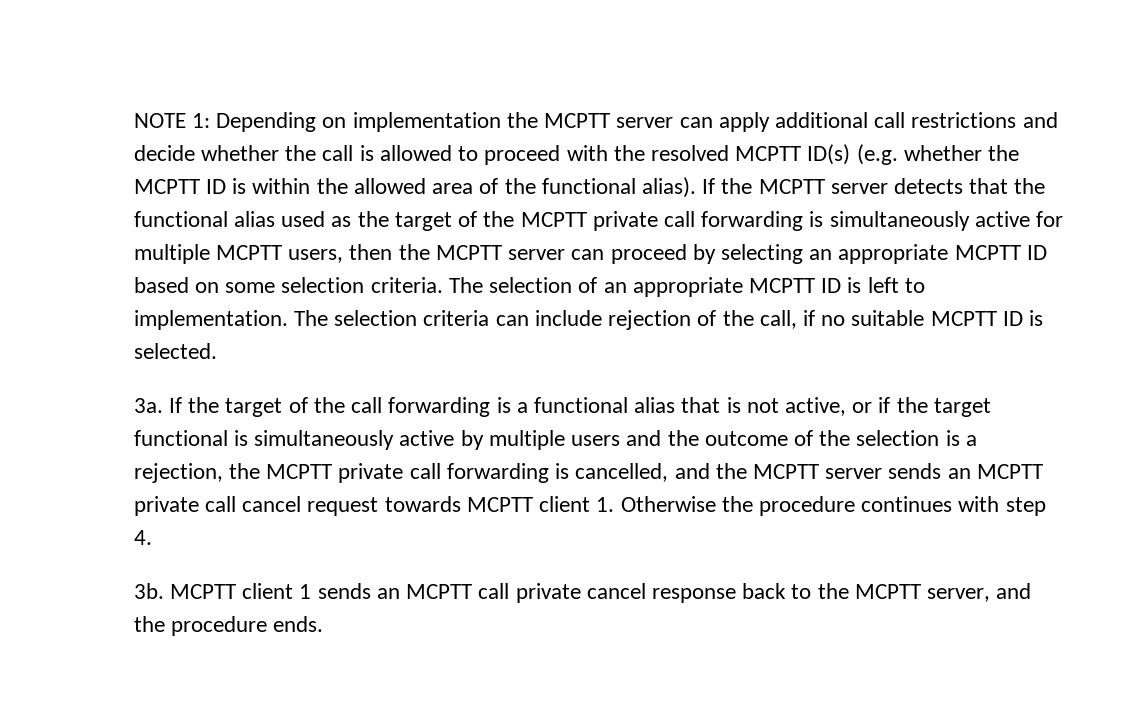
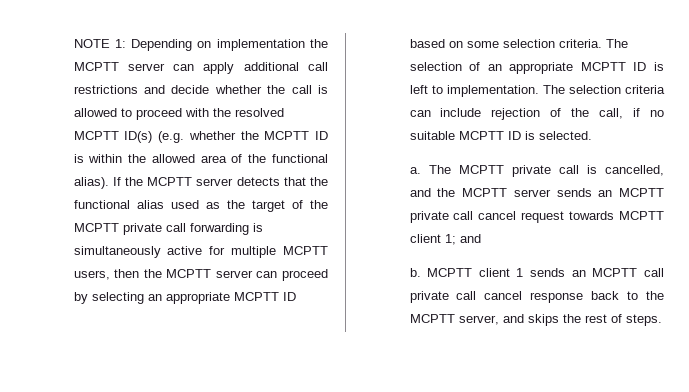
[133,397,991,417] [133,430,977,450] [133,463,549,483] 3a. If the target of the call forwarding is a functional alias that is not active, or if the target functional is simultaneously active by multiple users and the outcome of the selection is a rejection, the MCPTT private call forwarding -> [409,165,579,177] a. The MCPTT private call
[596,496,1046,516] [133,530,152,545] [133,583,164,599] 1. Otherwise the procedure continues with step 4. // 3b. -> [444,234,481,245] [409,268,421,277] 1; and // b.
(581, 593) none -> [456,291,477,300] call
[133,616,324,636] the procedure ends. -> [527,314,662,326] skips the rest of steps.

